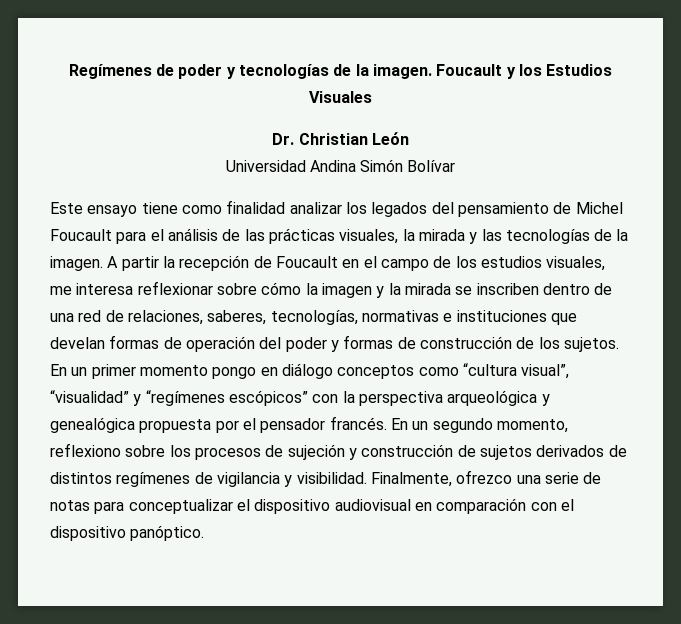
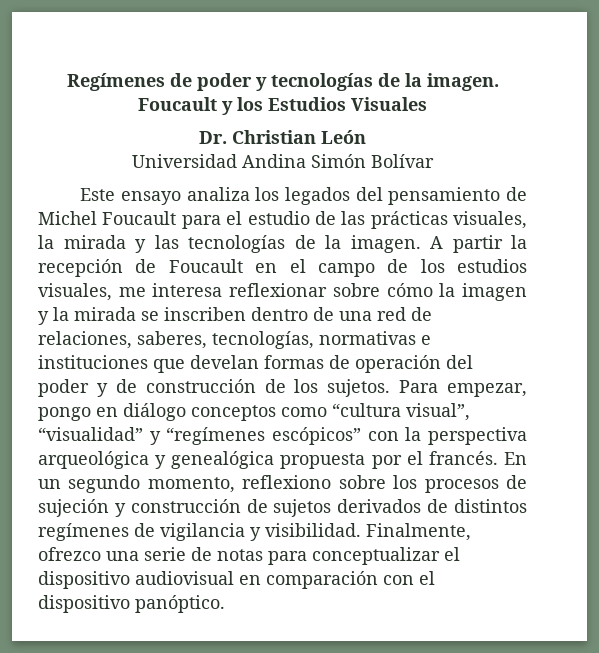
[141,200,342,214] tiene como finalidad analizar -> [186,187,250,201] analiza
[167,228,218,241] análisis -> [247,211,310,225] estudio
[343,335,394,349] formas -> (108, 390) none
[50,364,208,379] En un primer momento -> [399,380,527,397] Para empezar,
[260,418,326,433] pensador -> (423, 458) none

